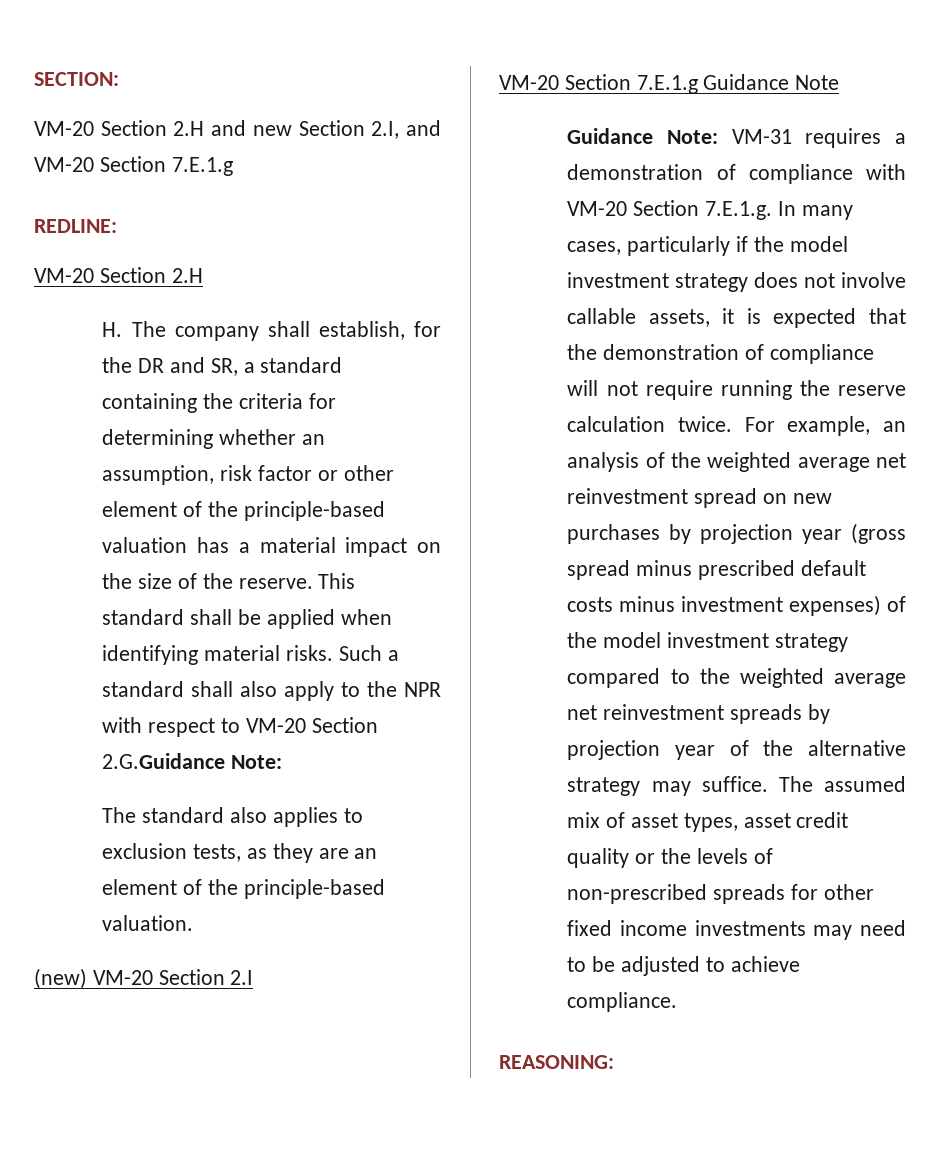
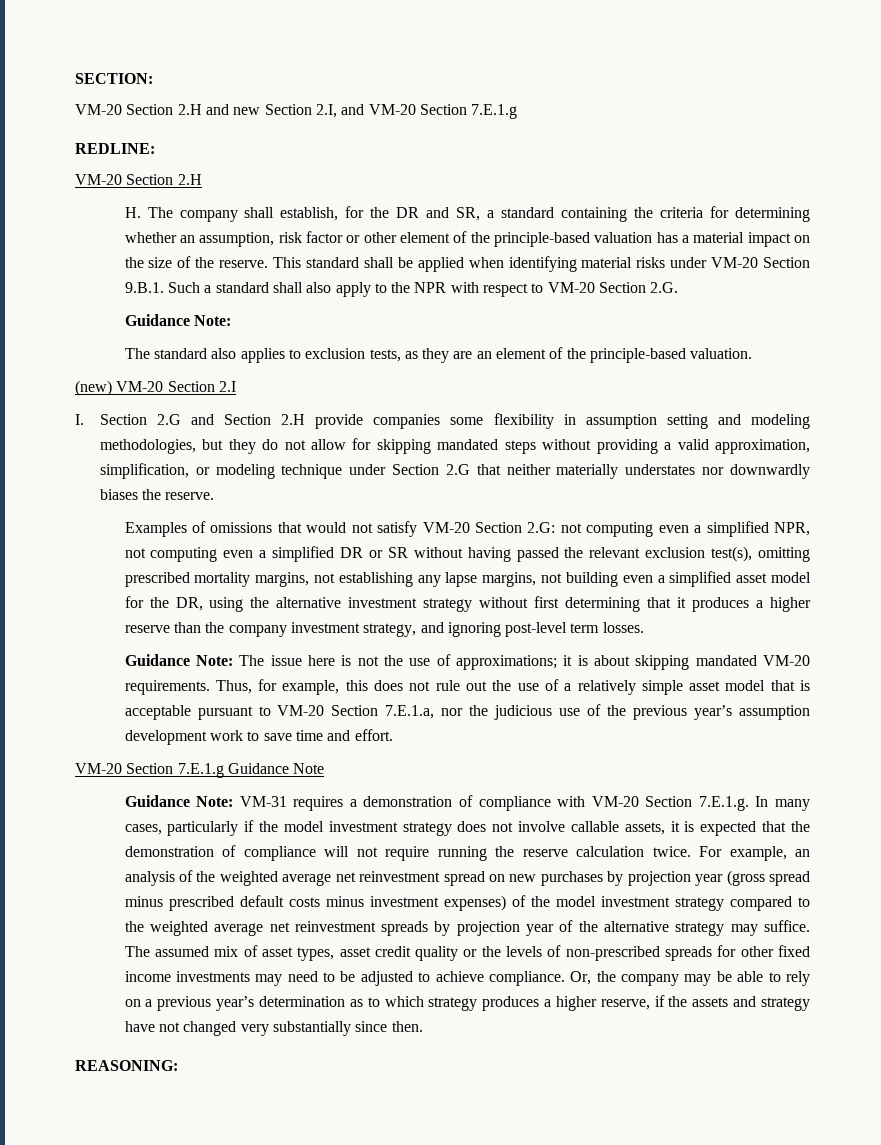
[285,645,333,661] risks. -> [636,257,810,268] [124,282,164,293] risks under VM-20 Section 9.B.1.
[102,753,226,769] 2.G.Guidance -> [650,282,679,293] [124,314,190,326] 2.G. // Guidance
(254, 977) none -> [75,413,810,429] [99,438,810,454] [99,463,810,479] [99,489,215,500] [124,521,811,537] [124,546,810,562] [124,571,811,587] [124,596,811,612] [124,622,644,637] [124,654,810,670] [124,679,810,695] [124,704,810,720] [124,729,393,745] // I. Section 2.G and Section 2.H provide companies some flexibility in assumption setting and modeling methodologies, but they do not allow for skipping mandated steps without providing a valid approximation, simplification, or modeling technique under Section 2.G that neither materially understates nor downwardly biases the reserve. // Examples of omissions that would not satisfy VM-20 Section 2.G: not computing even a simplified NPR, not computing even a simplified DR or SR without having passed the relevant exclusion test(s), omitting prescribed mortality margins, not establishing any lapse margins, not building even a simplified asset model for the DR, using the alternative investment strategy without first determining that it produces a higher reserve than the company investment strategy, and ignoring post-level term losses. // Guidance Note: The issue here is not the use of approximations; it is about skipping mandated VM-20 requirements. Thus, for example, this does not rule out the use of a relatively simple asset model that is acceptable pursuant to VM-20 Section 7.E.1.a, nor the judicious use of the previous year’s assumption development work to save time and effort.
(678, 1002) none -> [570,971,810,986] [124,995,810,1011] [124,1021,423,1036] Or, the company may be able to rely on a previous year’s determination as to which strategy produces a higher reserve, if the assets and strategy have not changed very substantially since then.

